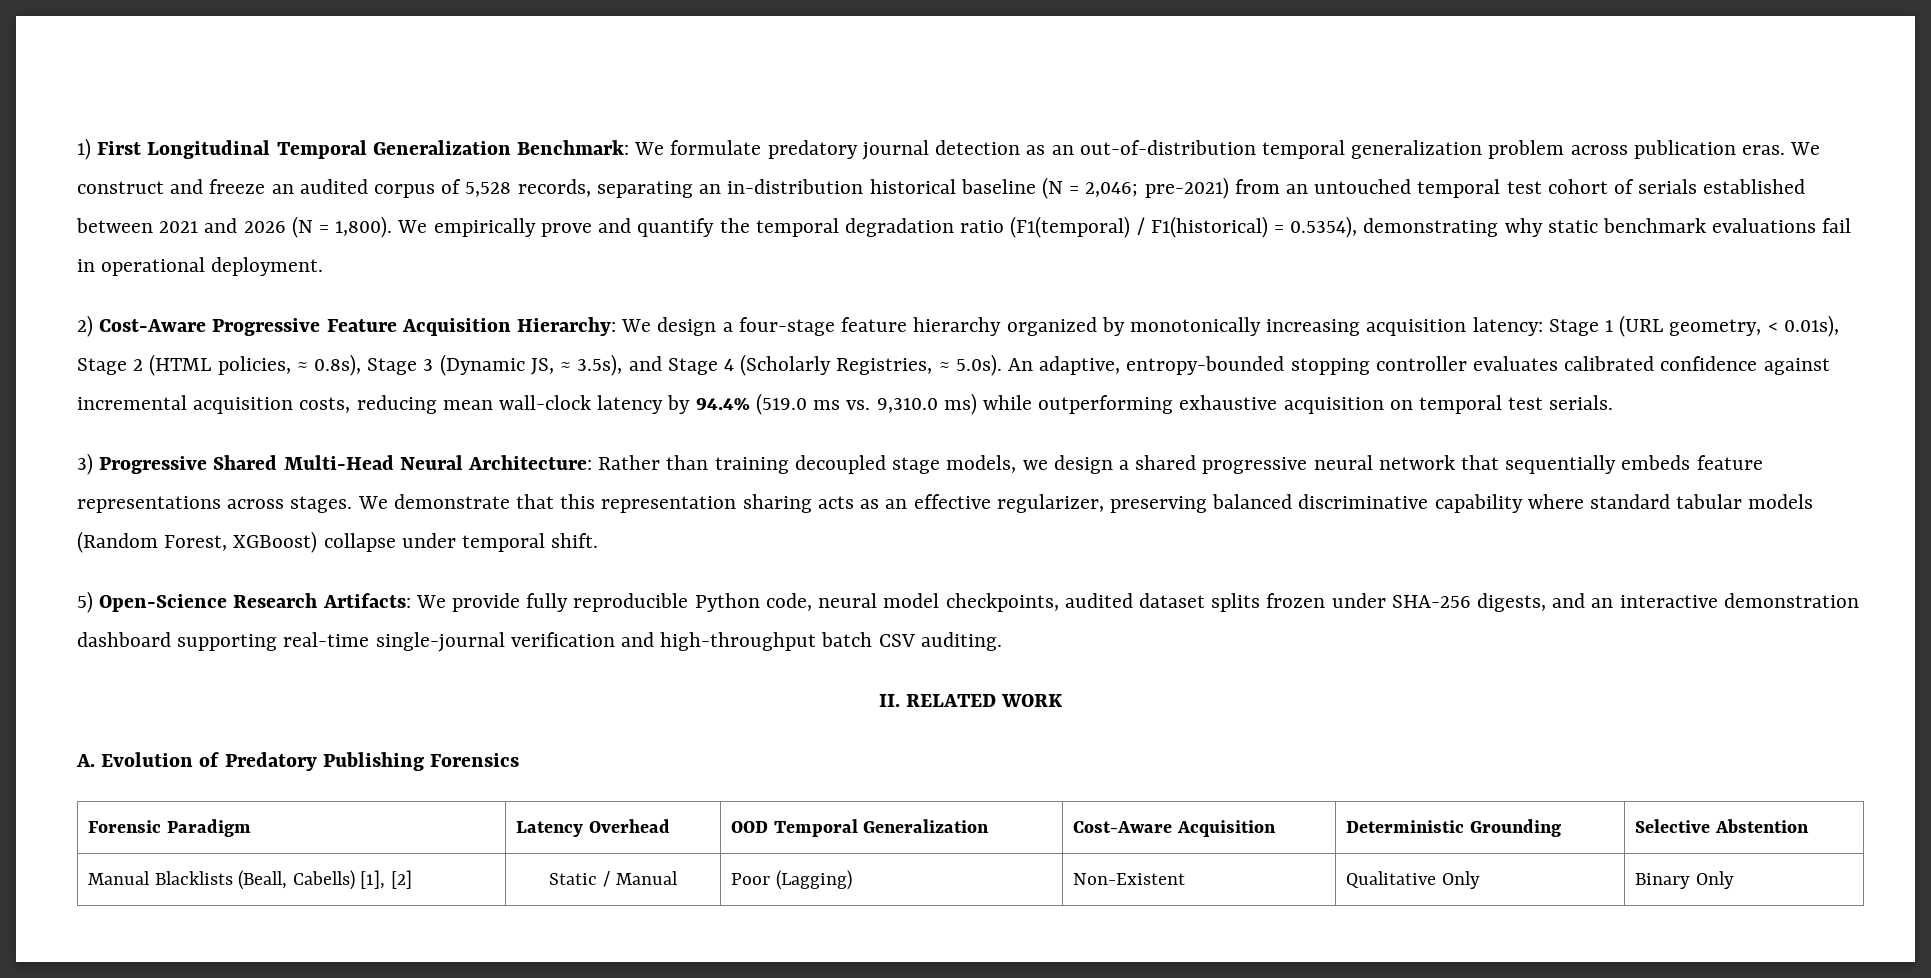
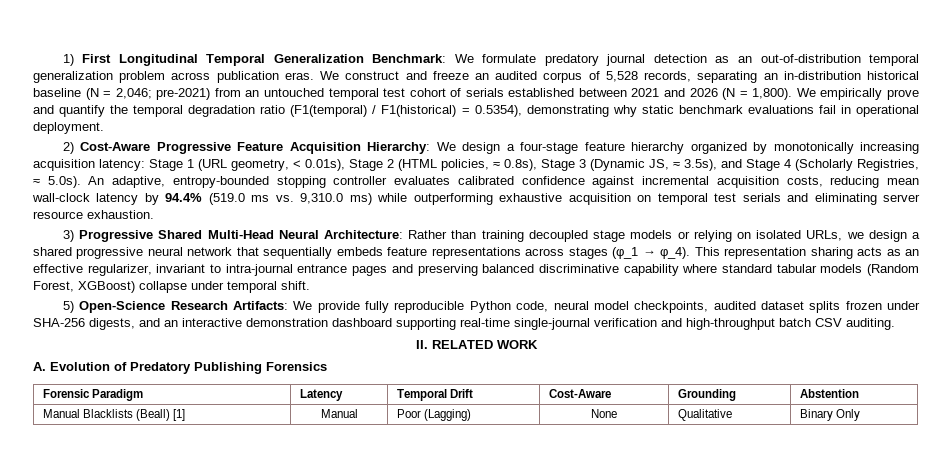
[1549,395,1614,410] serials. -> [742,193,921,205] [33,210,154,219] serials and eliminating server resource exhaustion.
[946,455,1017,473] models, -> [630,230,843,242] models or relying on isolated URLs,
[290,494,596,513] stages. We demonstrate that this -> [568,247,720,259] stages (φ_1 → φ_4). This
(1104, 503) none -> [156,264,413,276] invariant to intra-journal entrance pages and
[588,819,670,833] [731,819,990,837] [1073,820,1276,837] [1346,820,1465,833] Overhead | OOD Temporal Generalization | Cost-Aware Acquisition | Deterministic -> [397,389,474,401] [549,389,612,398] | Temporal Drift | Cost-Aware |
[1635,819,1711,833] Selective -> (737, 395) none
[238,870,412,890] [549,871,610,887] (Beall, Cabells) [1], [2] | Static / -> [136,409,186,421] (Beall) [1] |
[1073,873,1186,885] | Non-Existent -> [591,409,617,418] | None
[1441,871,1480,889] Only -> (733, 415) none

